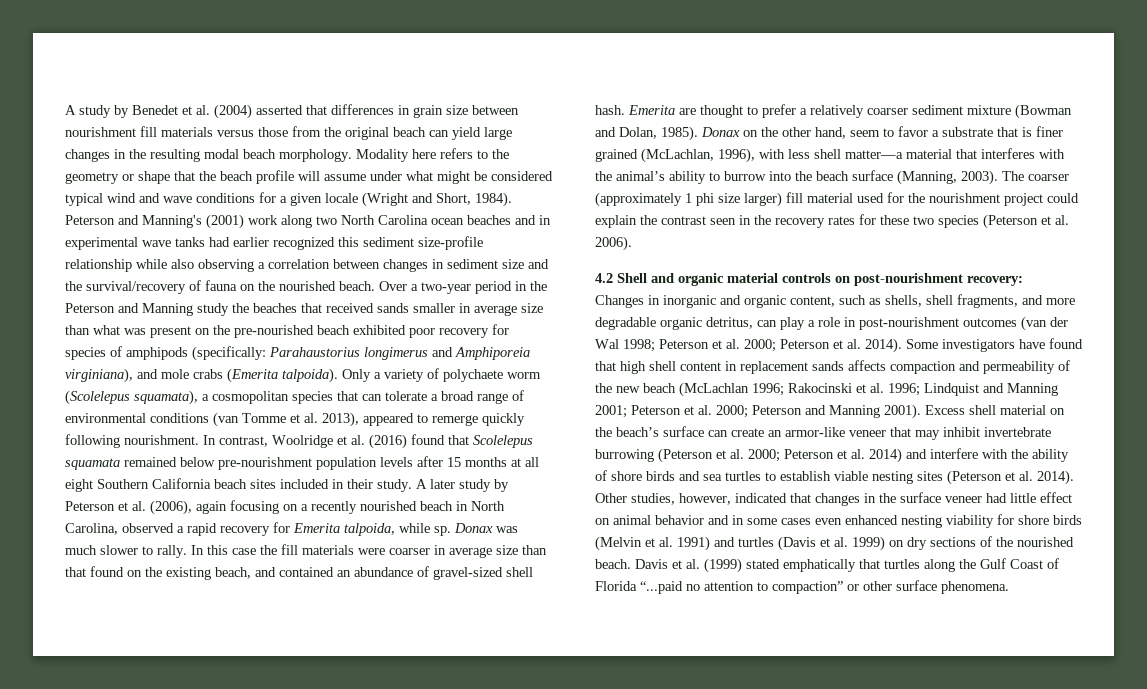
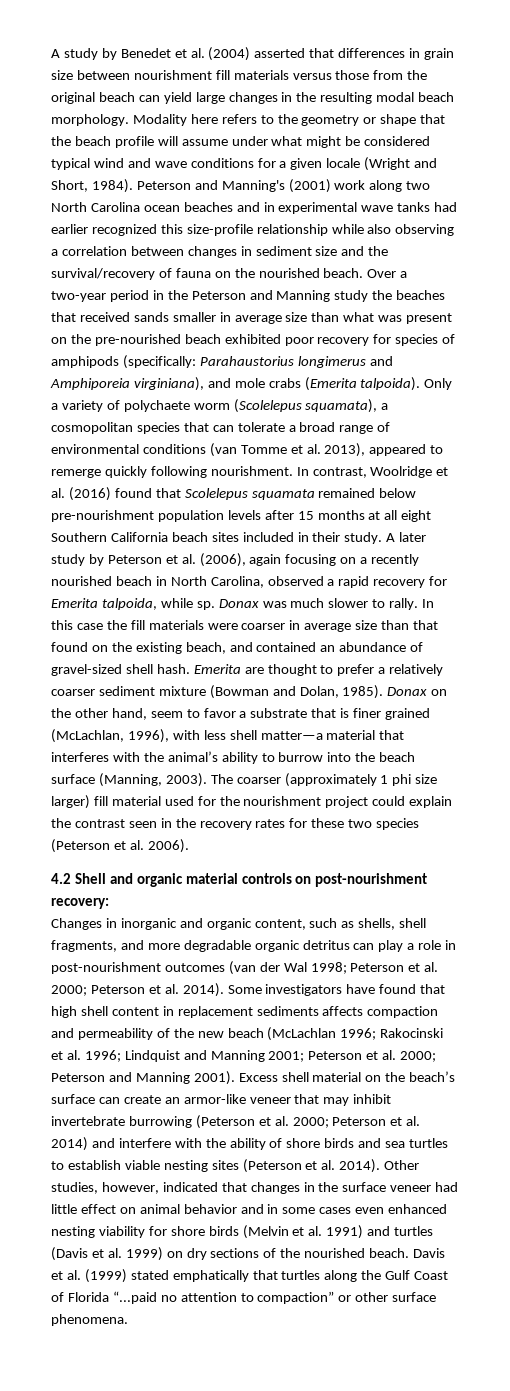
[363,237,414,247] sediment -> (183, 229) none
[706,317,753,329] detritus, -> [302,940,350,950] detritus
[812,361,844,371] sands -> [256,1006,319,1016] sediments

